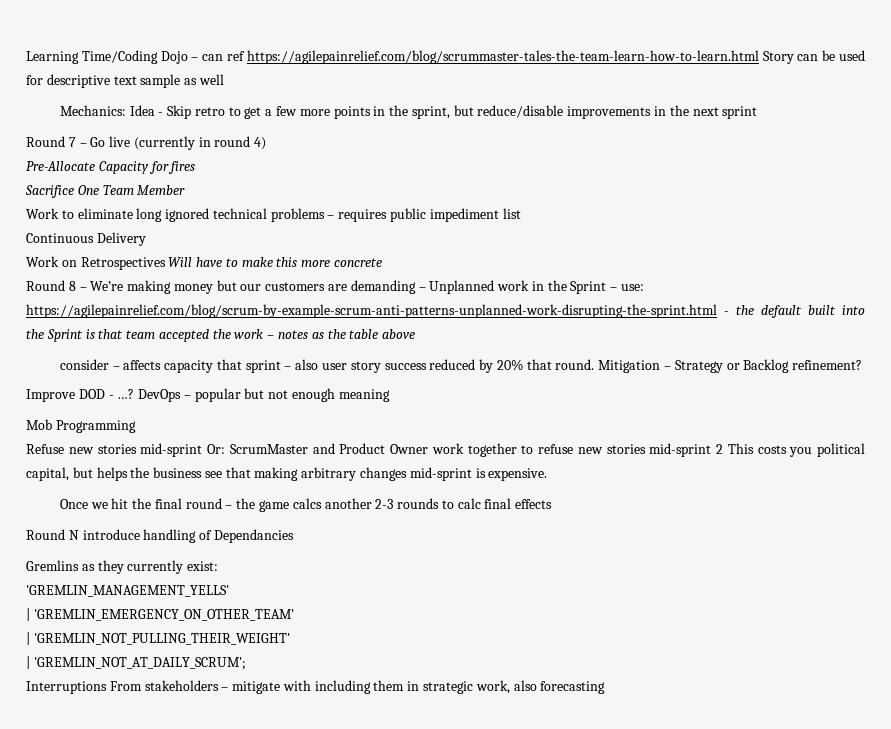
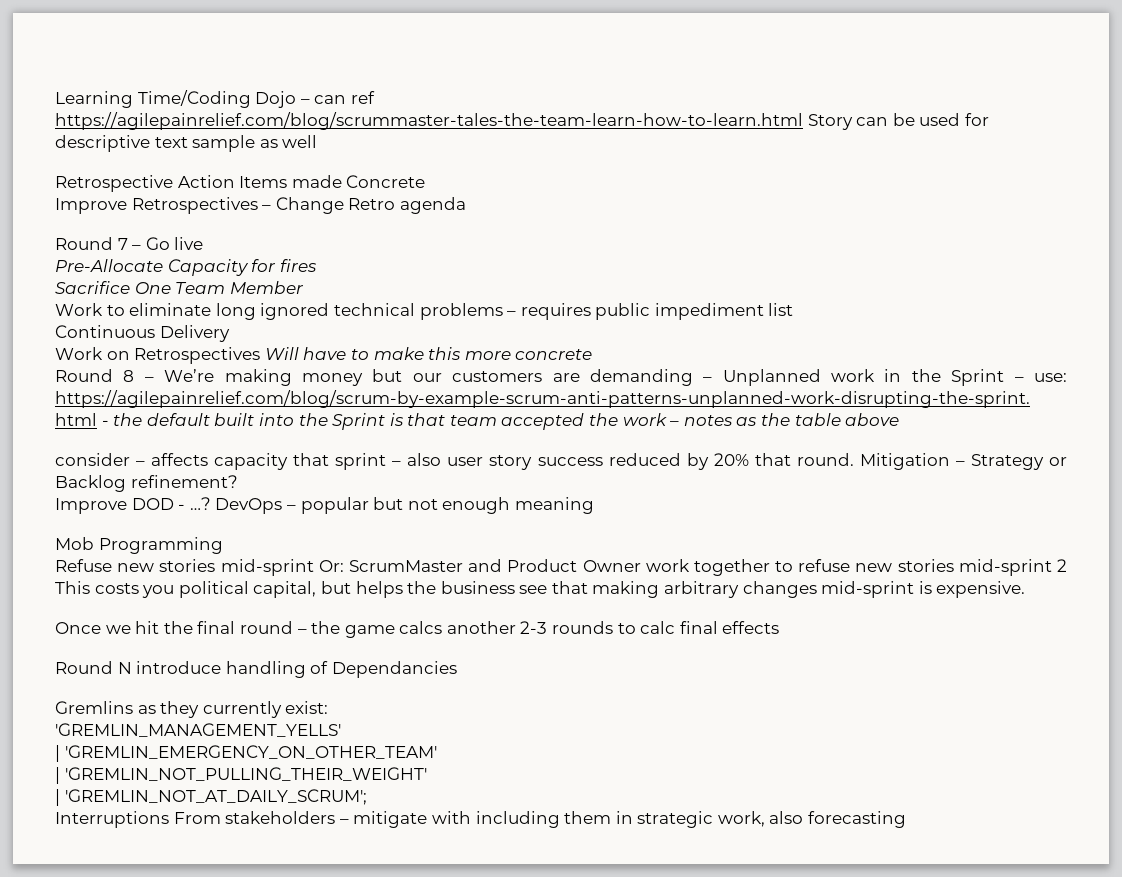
[59,105,758,119] Mechanics: Idea - Skip retro to get a few more points in the sprint, but reduce/disable improvements in the next sprint -> [55,175,426,192] [55,197,466,214] Retrospective Action Items made Concrete // Improve Retrospectives – Change Retro agenda
[133,136,267,150] (currently in round 4) -> (204, 243) none

